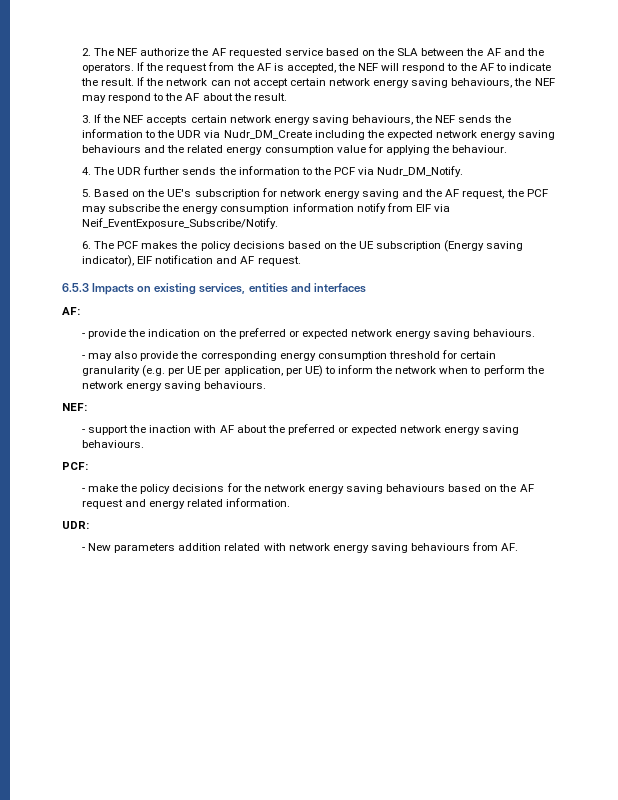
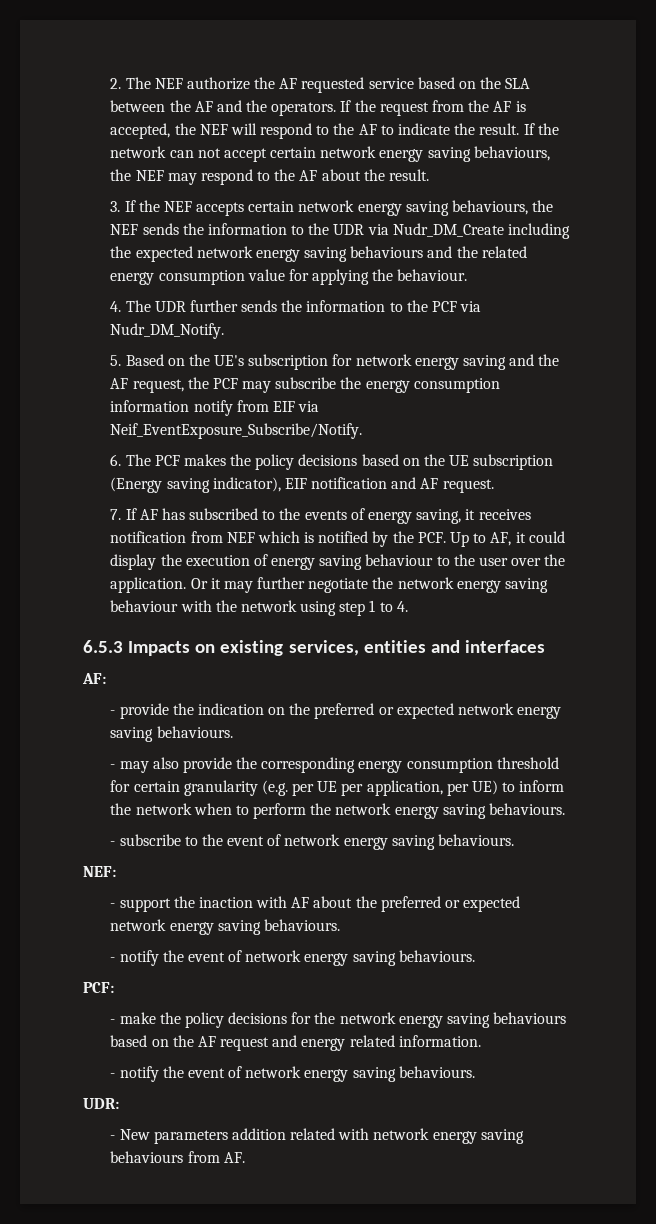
(301, 261) none -> [110,508,531,524] [110,531,565,547] [110,554,566,570] [110,577,549,593] [110,600,408,616] // 7. If AF has subscribed to the events of energy saving, it receives notification from NEF which is notified by the PCF. Up to AF, it could display the execution of energy saving behaviour to the user over the application. Or it may further negotiate the network energy saving behaviour with the network using step 1 to 4.
(267, 385) none -> [110,834,515,850] // - subscribe to the event of network energy saving behaviours.
(145, 444) none -> [110,950,475,966] // - notify the event of network energy saving behaviours.
(291, 502) none -> [110,1066,475,1082] // - notify the event of network energy saving behaviours.

